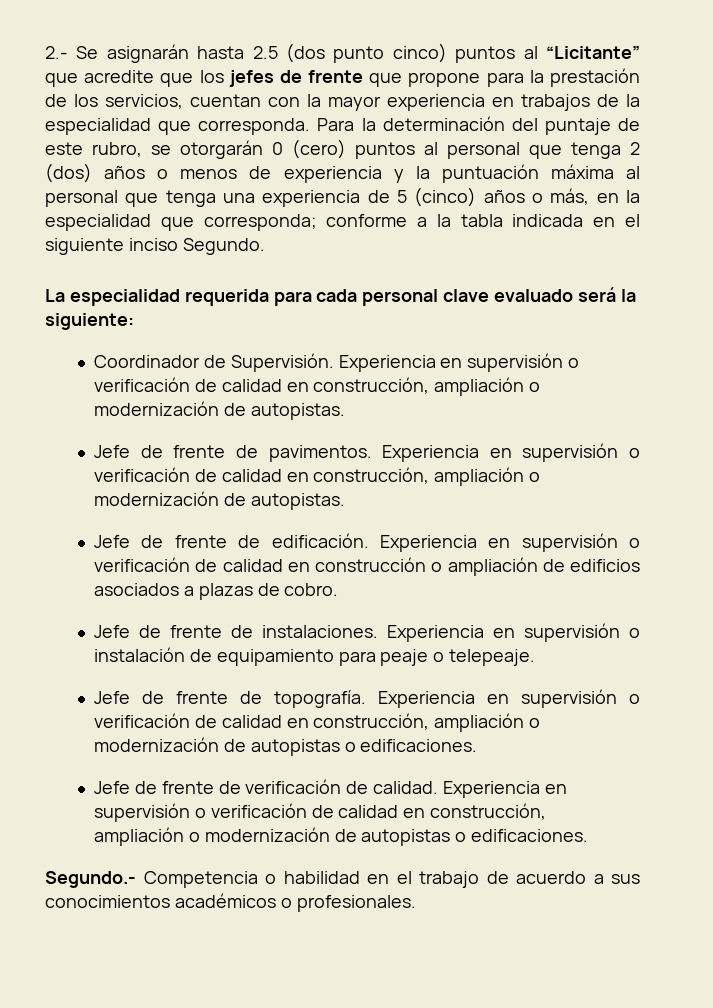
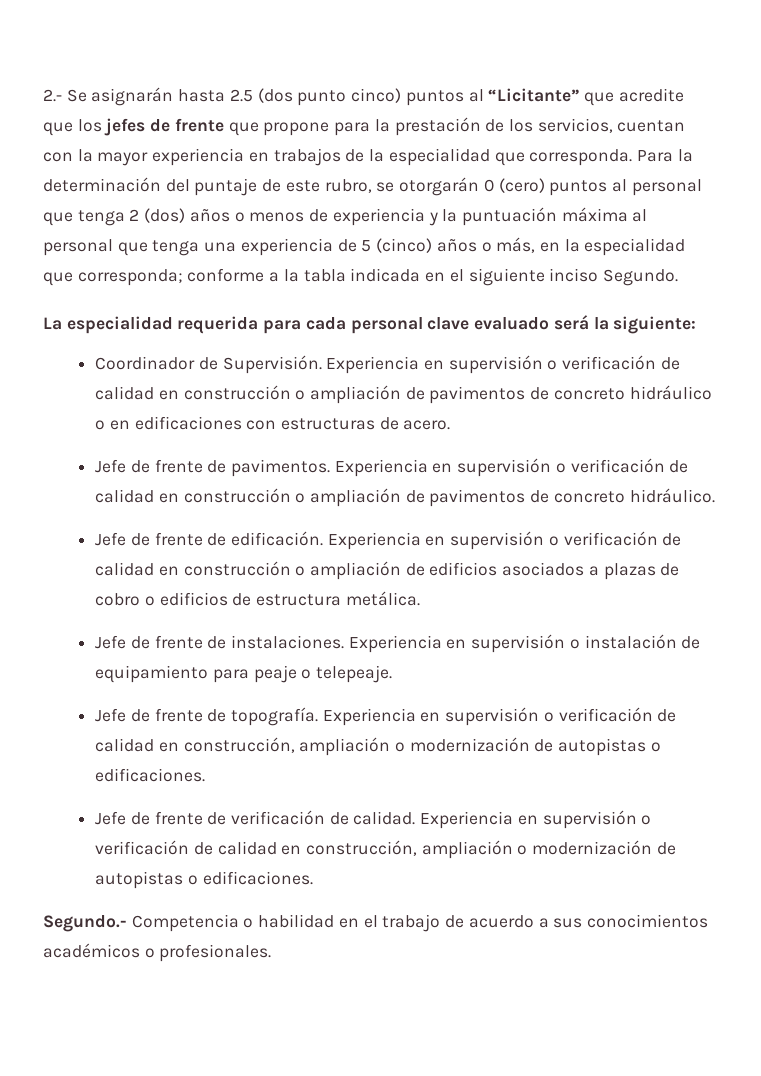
[313,377,541,396] [93,401,345,420] construcción, ampliación o modernización de autopistas. -> [183,385,712,404] [95,416,451,430] construcción o ampliación de pavimentos de concreto hidráulico o en edificaciones con estructuras de acero.
[313,467,541,486] [93,491,345,510] construcción, ampliación o modernización de autopistas. -> [183,488,715,507] construcción o ampliación de pavimentos de concreto hidráulico.
[284,583,339,596] cobro. -> [95,591,420,606] cobro o edificios de estructura metálica.

